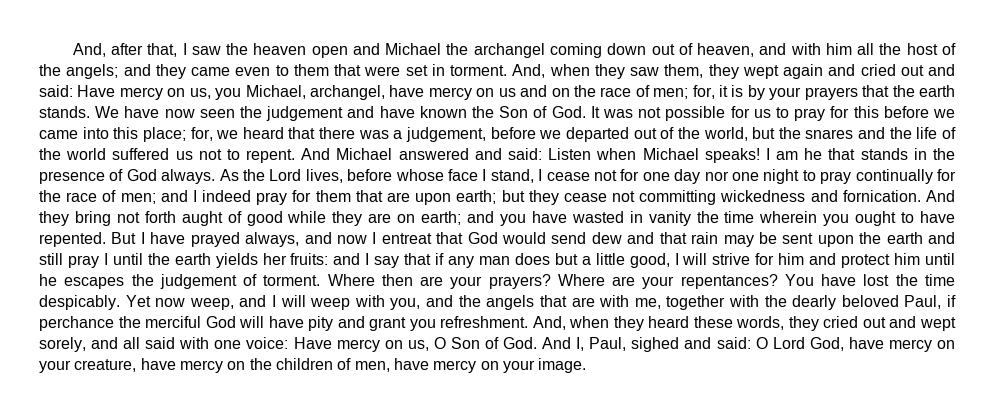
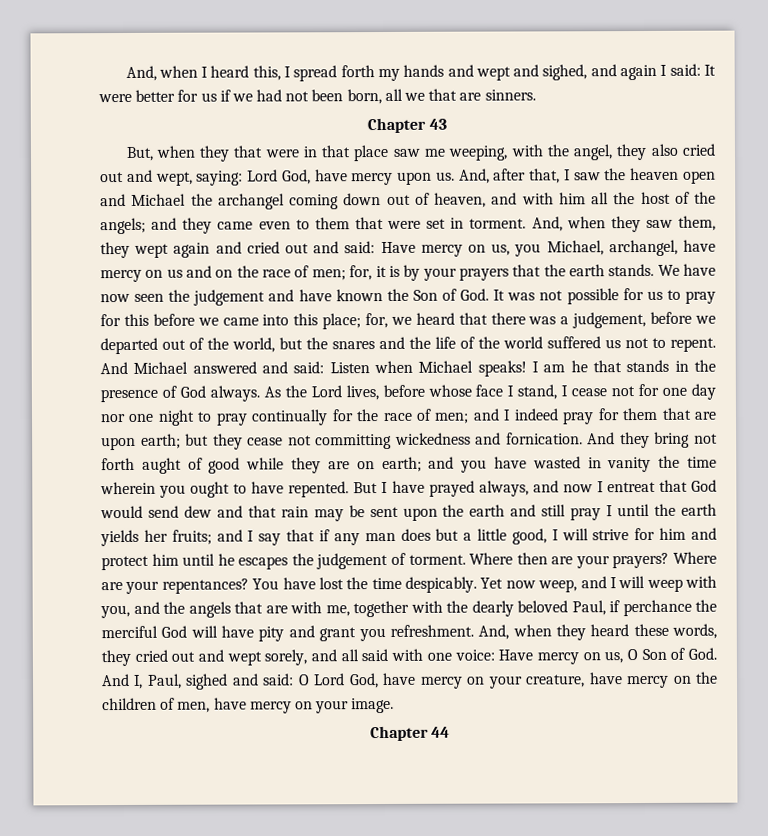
[72,43,106,57] And, -> [125,63,716,82] [98,88,536,105] [367,117,447,134] [125,143,715,162] [100,168,490,186] And, when I heard this, I spread forth my hands and wept and sighed, and again I said: It were better for us if we had not been born, all we that are sinners. // Chapter 43 // But, when they that were in that place saw me weeping, with the angel, they also cried out and wept, saying: Lord God, have mercy upon us. And,
[290,253,329,265] fruits: -> [171,529,212,545] fruits;
(587, 365) none -> [369,725,451,742] // Chapter 44

